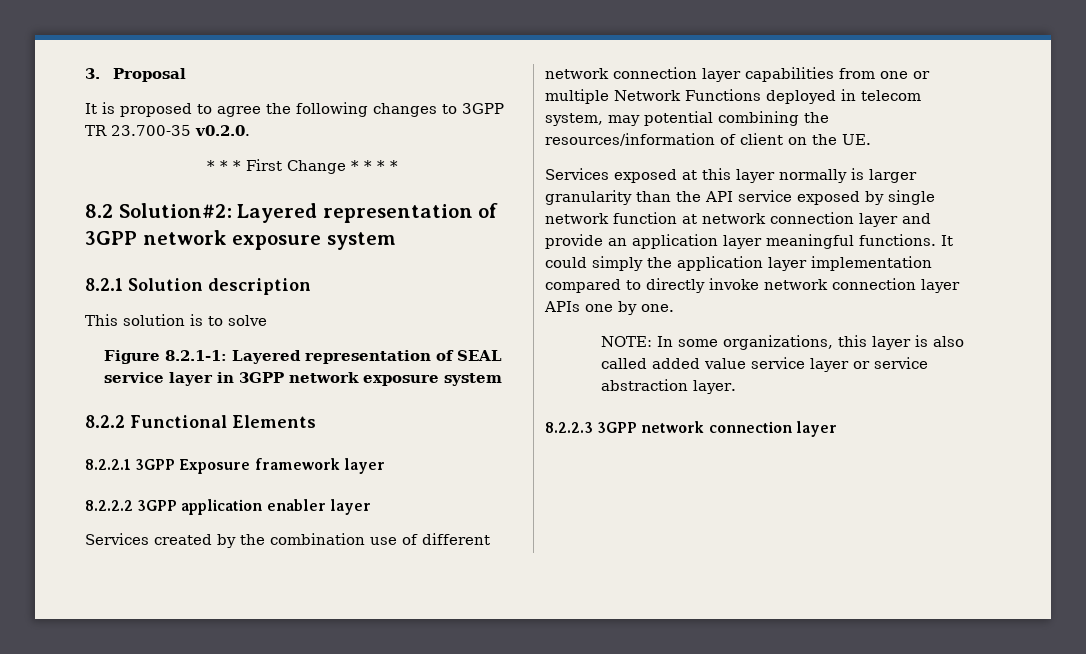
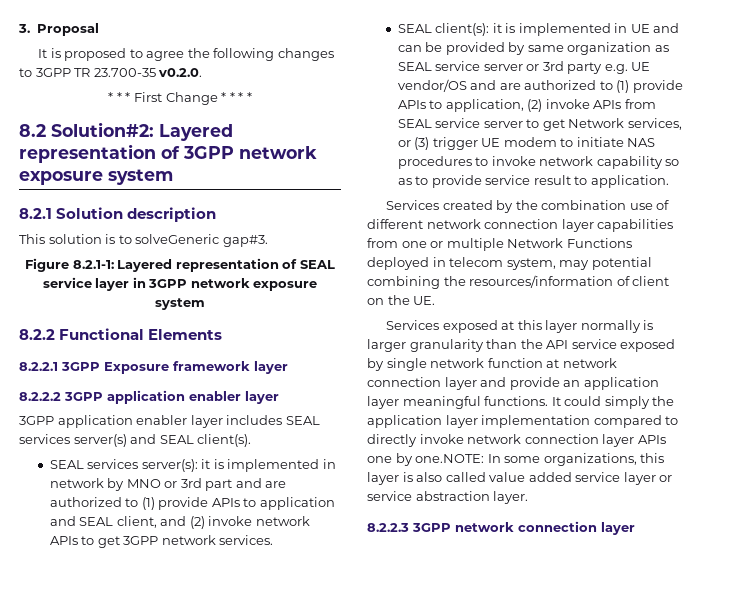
[228,315,267,326] solve -> [135,234,268,247] solveGeneric gap#3.
(371, 507) none -> [19,415,320,428] [19,434,252,447] [49,459,336,472] [49,478,287,491] [49,497,335,510] [49,516,310,529] [49,535,274,548] [397,23,680,36] [397,42,669,55] [397,61,651,74] [397,79,683,93] [397,99,656,112] [397,118,682,131] [397,137,656,150] [397,156,680,169] [397,175,669,188] // 3GPP application enabler layer includes SEAL services server(s) and SEAL client(s). // SEAL services server(s): it is implemented in network by MNO or 3rd part and are authorized to (1) provide APIs to application and SEAL client, and (2) invoke network APIs to get 3GPP network services. // SEAL client(s): it is implemented in UE and can be provided by same organization as SEAL service server or 3rd party e.g. UE vendor/OS and are authorized to (1) provide APIs to application, (2) invoke APIs from SEAL service server to get Network services, or (3) trigger UE modem to initiate NAS procedures to invoke network capability so as to provide service result to application.
[641,304,674,312] [600,336,652,347] one. // NOTE: -> [415,454,485,463] one.NOTE:
[651,358,746,369] added value -> [489,472,572,482] value added

